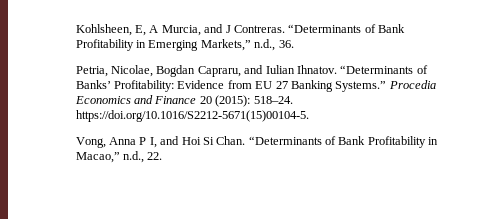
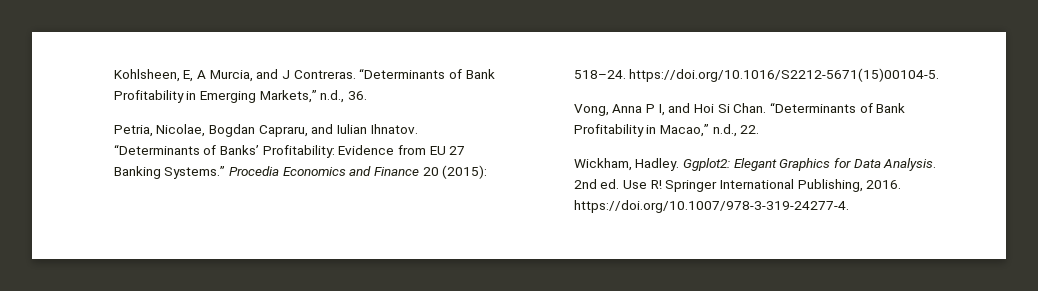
(163, 156) none -> [573,158,937,171] [573,179,902,192] [573,200,849,213] // Wickham, Hadley. Ggplot2: Elegant Graphics for Data Analysis. 2nd ed. Use R! Springer International Publishing, 2016. https://doi.org/10.1007/978-3-319-24277-4.

